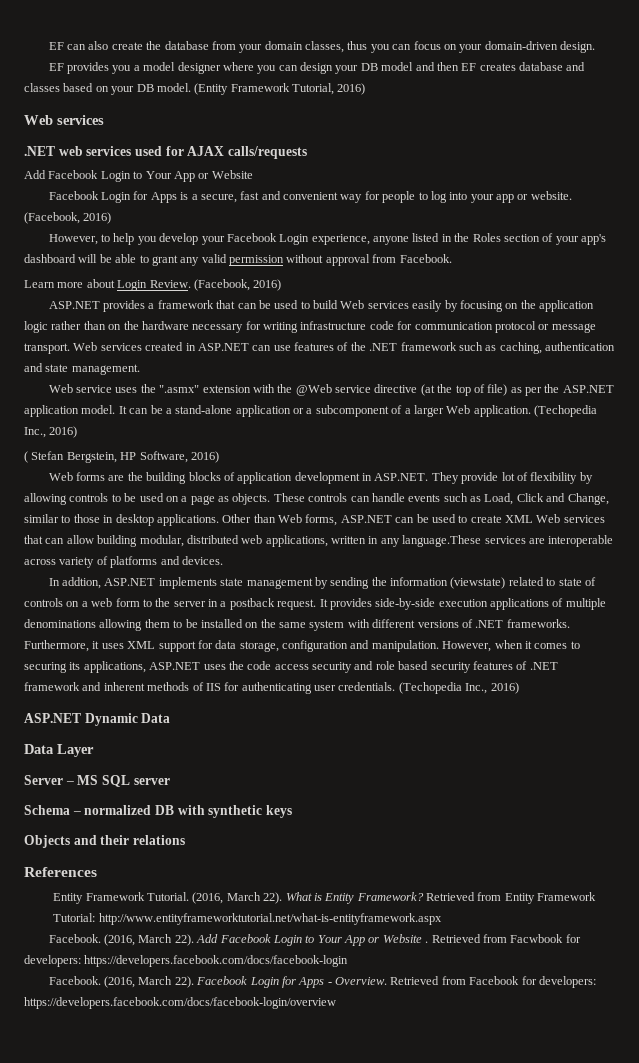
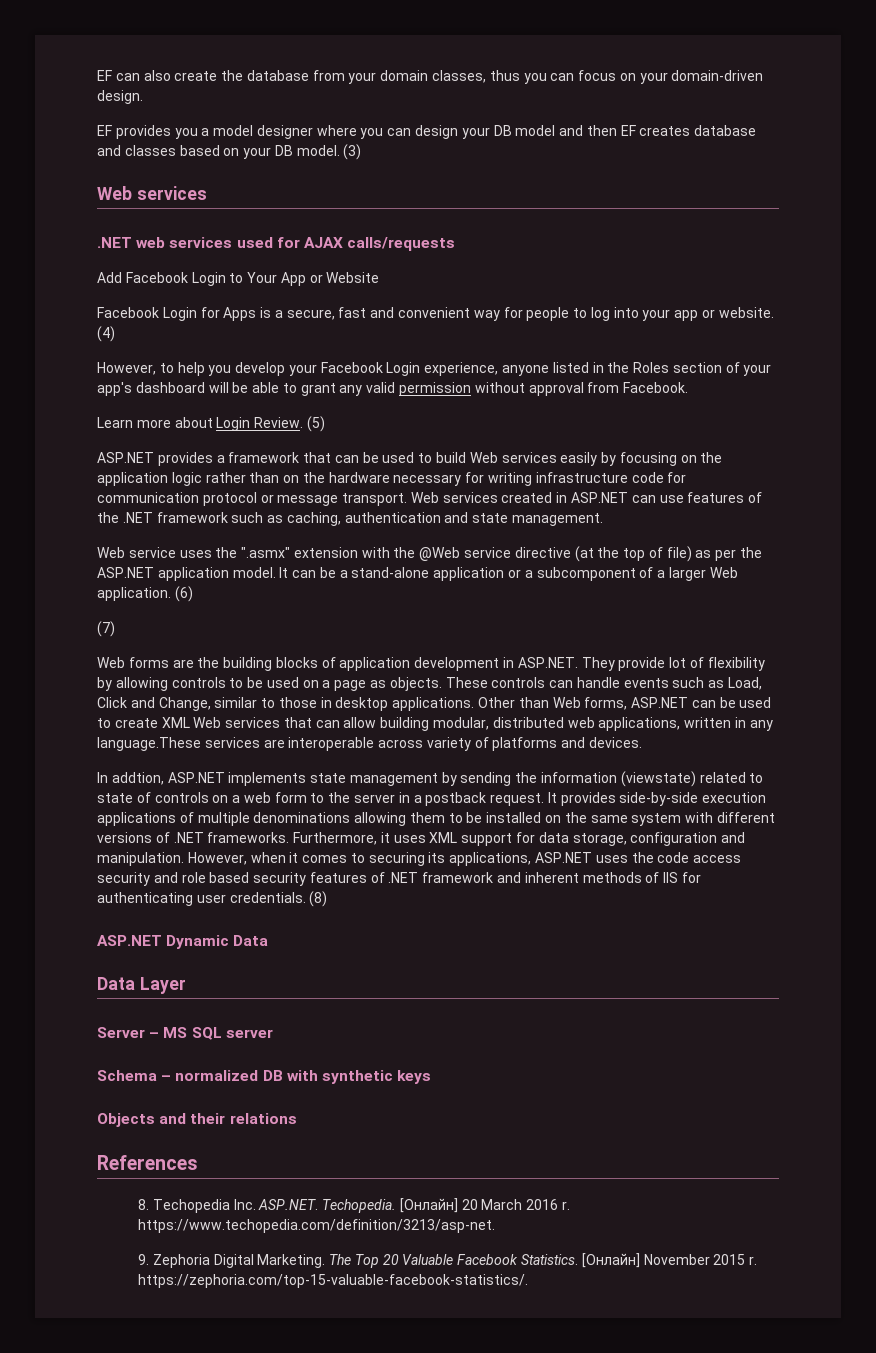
[194,83,366,95] (Entity Framework Tutorial, 2016) -> [343,144,362,160] (3)
[24,212,112,224] (Facebook, 2016) -> [97,326,115,342] (4)
[193,279,282,291] (Facebook, 2016) -> [306,416,325,432] (5)
[534,405,597,417] [24,426,78,438] [24,451,219,463] (Techopedia Inc., 2016) // ( Stefan Bergstein, HP Software, 2016) -> [174,586,193,602] [97,621,115,637] (6) // (7)
[398,682,519,694] (Techopedia Inc., 2016) -> [309,891,328,907] (8)
[53,892,597,904] [53,913,442,925] [48,934,581,946] [24,955,349,967] [48,976,596,988] [24,997,336,1009] Entity Framework Tutorial. (2016, March 22). What is Entity Framework? Retrieved from Entity Framework Tutorial: http://www.entityframeworktutorial.net/what-is-entityframework.aspx // Facebook. (2016, March 22). Add Facebook Login to Your App or Website . Retrieved from Facwbook for developers: https://developers.facebook.com/docs/facebook-login // Facebook. (2016, March 22). Facebook Login for Apps - Overview. Retrieved from Facebook for developers: https://developers.facebook.com/docs/facebook-login/overview -> [137,1198,570,1213] [137,1219,495,1233] [137,1253,758,1268] [137,1274,528,1288] 8. Techopedia Inc. ASP.NET. Techopedia. [Онлайн] 20 March 2016 r. https://www.techopedia.com/definition/3213/asp-net. // 9. Zephoria Digital Marketing. The Top 20 Valuable Facebook Statistics. [Онлайн] November 2015 r. https://zephoria.com/top-15-valuable-facebook-statistics/.

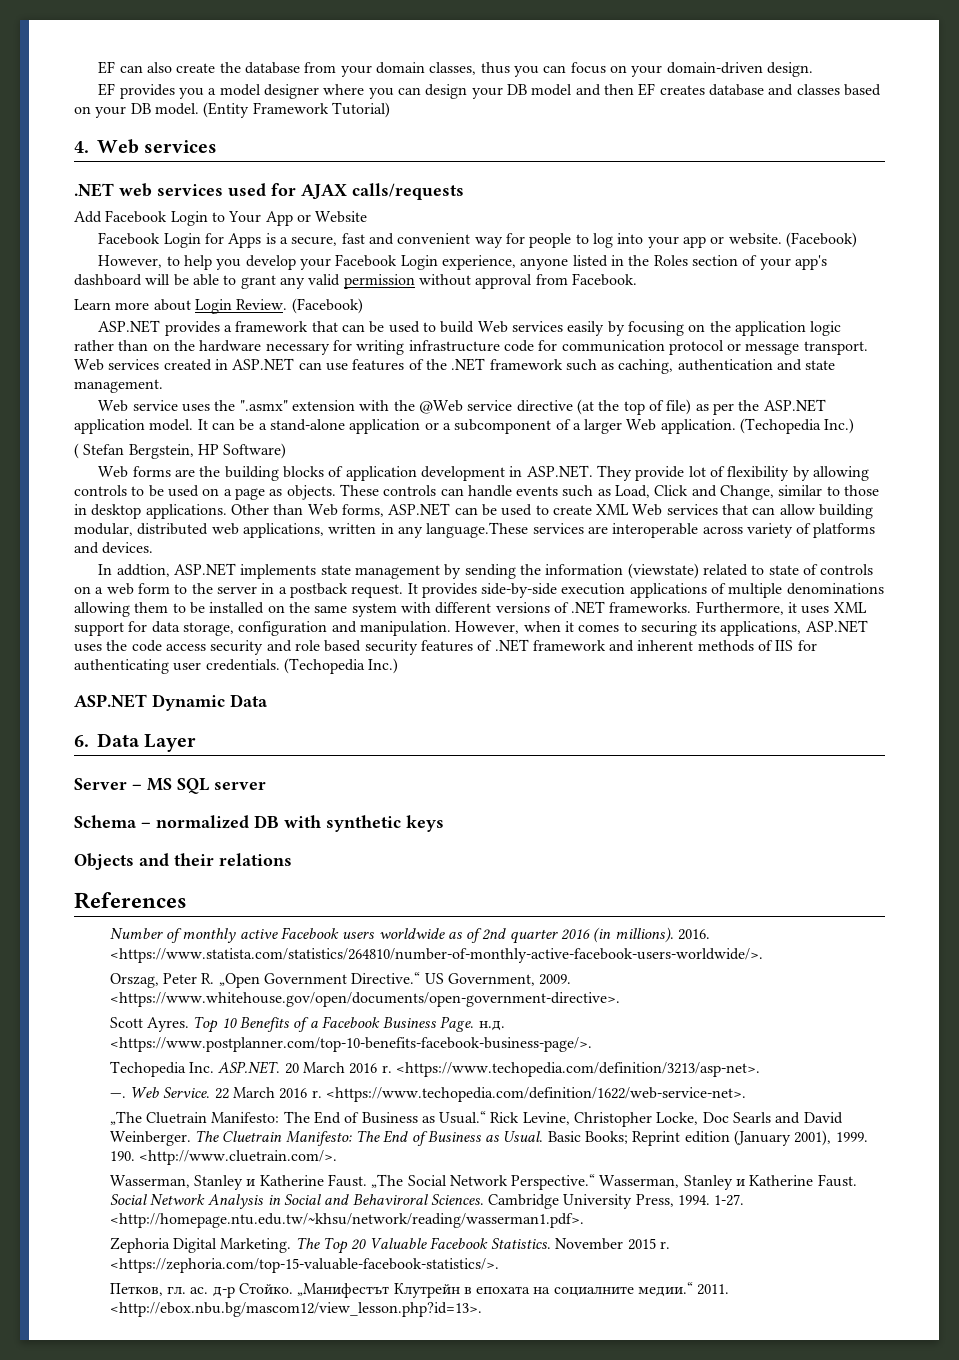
[343,144,362,160] (3) // -> [203,102,390,118] [74,141,89,153] (Entity Framework Tutorial) // 4.
[97,326,115,342] (4) -> [785,232,857,248] (Facebook)
[306,416,325,432] (5) -> [291,298,363,314] (Facebook)
[174,586,193,602] [97,621,115,637] (6) // (7) -> [740,418,855,434] [74,443,287,459] (Techopedia Inc.) // ( Stefan Bergstein, HP Software)
[309,891,328,907] (8) -> [283,658,399,674] (Techopedia Inc.)
(269, 940) none -> [74,735,89,747] 6.
[137,1199,149,1210] 8. -> [109,927,711,944] [109,948,763,963] [109,972,572,988] [109,992,620,1007] [109,1016,505,1033] [109,1037,592,1052] Number of monthly active Facebook users worldwide as of 2nd quarter 2016 (in millions). 2016. <https://www.statista.com/statistics/264810/number-of-monthly-active-facebook-users-worldwide/>. // Orszag, Peter R. „Open Government Directive.“ US Government, 2009. <https://www.whitehouse.gov/open/documents/open-government-directive>. // Scott Ayres. Top 10 Benefits of a Facebook Business Page. н.д. <https://www.postplanner.com/top-10-benefits-facebook-business-page/>. //
[322,1198,458,1213] Techopedia. [Онлайн] -> (281, 1067) none
[137,1219,495,1233] [137,1254,149,1265] https://www.techopedia.com/definition/3213/asp-net. // 9. -> [395,1062,760,1077] [109,1087,746,1102] [109,1111,843,1127] [109,1130,868,1146] [109,1150,337,1165] [109,1174,857,1190] [109,1194,745,1209] [109,1213,584,1228] <https://www.techopedia.com/definition/3213/asp-net>. // —. Web Service. 22 March 2016 r. <https://www.techopedia.com/definition/1622/web-service-net>. // „The Cluetrain Manifesto: The End of Business as Usual.“ Rick Levine, Christopher Locke, Doc Searls and David Weinberger. The Cluetrain Manifesto: The End of Business as Usual. Basic Books; Reprint edition (January 2001), 1999. 190. <http://www.cluetrain.com/>. // Wasserman, Stanley и Katherine Faust. „The Social Network Perspective.“ Wasserman, Stanley и Katherine Faust. Social Network Analysis in Social and Behaviroral Sciences. Cambridge University Press, 1994. 1-27. <http://homepage.ntu.edu.tw/~khsu/network/reading/wasserman1.pdf>. //
[581,1253,640,1268] [Онлайн] -> (552, 1243) none
[137,1274,528,1288] https://zephoria.com/top-15-valuable-facebook-statistics/. -> [109,1258,499,1273] [109,1282,730,1298] [109,1302,482,1317] <https://zephoria.com/top-15-valuable-facebook-statistics/>. // Петков, гл. ас. д-р Стойко. „Манифестът Клутрейн в епохата на социалните медии.“ 2011. <http://ebox.nbu.bg/mascom12/view_lesson.php?id=13>.

